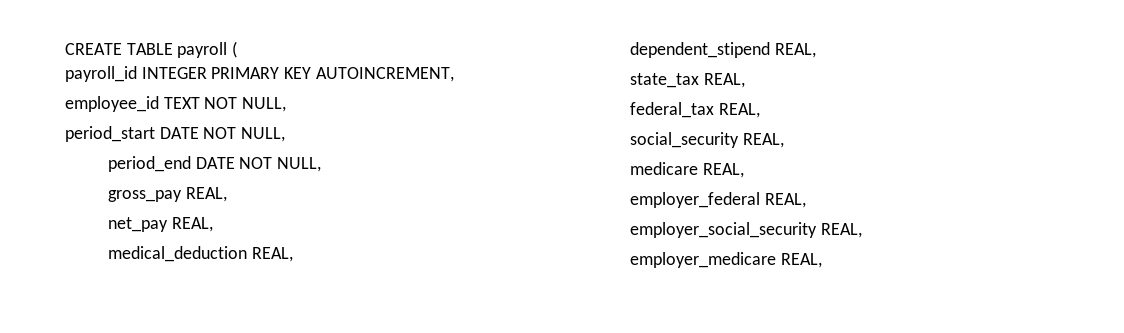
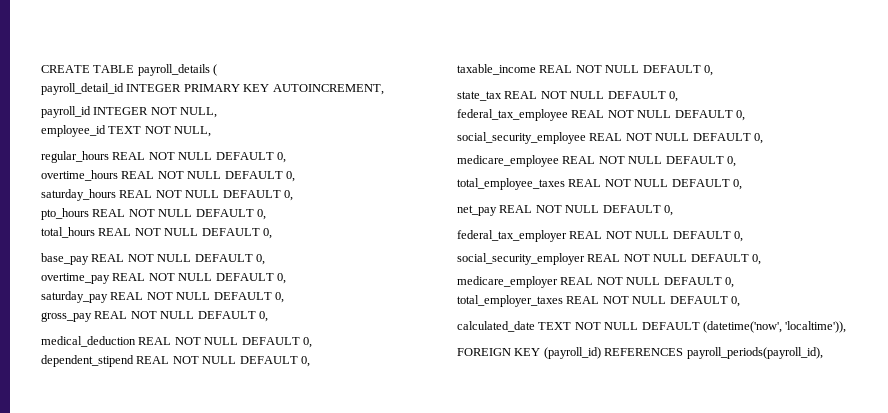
[177,42,228,58] payroll -> [137,64,210,76] payroll_details
[65,66,137,82] payroll_id -> [41,83,124,95] payroll_detail_id
(454, 74) none -> [41,106,218,118] // payroll_id INTEGER NOT NULL,
[65,126,286,142] [107,156,321,172] [107,187,227,202] [107,217,213,232] [107,246,293,262] [629,42,816,58] [629,73,745,88] [629,102,760,118] [629,132,784,148] [629,162,744,178] [629,192,806,208] [629,222,862,238] [629,252,822,268] period_start DATE NOT NULL, // period_end DATE NOT NULL, // gross_pay REAL, // net_pay REAL, // medical_deduction REAL, // dependent_stipend REAL, // state_tax REAL, // federal_tax REAL, // social_security REAL, // medicare REAL, // employer_federal REAL, // employer_social_security REAL, // employer_medicare REAL, -> [41,151,286,163] [41,170,295,182] [41,189,293,201] [41,208,266,220] [41,227,272,239] [41,253,265,265] [41,273,286,284] [41,291,284,303] [41,311,268,322] [41,336,312,348] [41,355,310,367] [457,64,713,76] [457,91,678,102] [457,109,745,121] [457,132,763,144] [457,155,736,167] [457,178,742,190] [457,205,673,216] [457,230,743,242] [457,253,761,265] [457,276,734,288] [457,295,740,307] [457,321,847,333] [457,347,823,359] regular_hours REAL NOT NULL DEFAULT 0, // overtime_hours REAL NOT NULL DEFAULT 0, // saturday_hours REAL NOT NULL DEFAULT 0, // pto_hours REAL NOT NULL DEFAULT 0, // total_hours REAL NOT NULL DEFAULT 0, // base_pay REAL NOT NULL DEFAULT 0, // overtime_pay REAL NOT NULL DEFAULT 0, // saturday_pay REAL NOT NULL DEFAULT 0, // gross_pay REAL NOT NULL DEFAULT 0, // medical_deduction REAL NOT NULL DEFAULT 0, // dependent_stipend REAL NOT NULL DEFAULT 0, // taxable_income REAL NOT NULL DEFAULT 0, // state_tax REAL NOT NULL DEFAULT 0, // federal_tax_employee REAL NOT NULL DEFAULT 0, // social_security_employee REAL NOT NULL DEFAULT 0, // medicare_employee REAL NOT NULL DEFAULT 0, // total_employee_taxes REAL NOT NULL DEFAULT 0, // net_pay REAL NOT NULL DEFAULT 0, // federal_tax_employer REAL NOT NULL DEFAULT 0, // social_security_employer REAL NOT NULL DEFAULT 0, // medicare_employer REAL NOT NULL DEFAULT 0, // total_employer_taxes REAL NOT NULL DEFAULT 0, // calculated_date TEXT NOT NULL DEFAULT (datetime('now', 'localtime')), // FOREIGN KEY (payroll_id) REFERENCES payroll_periods(payroll_id),

